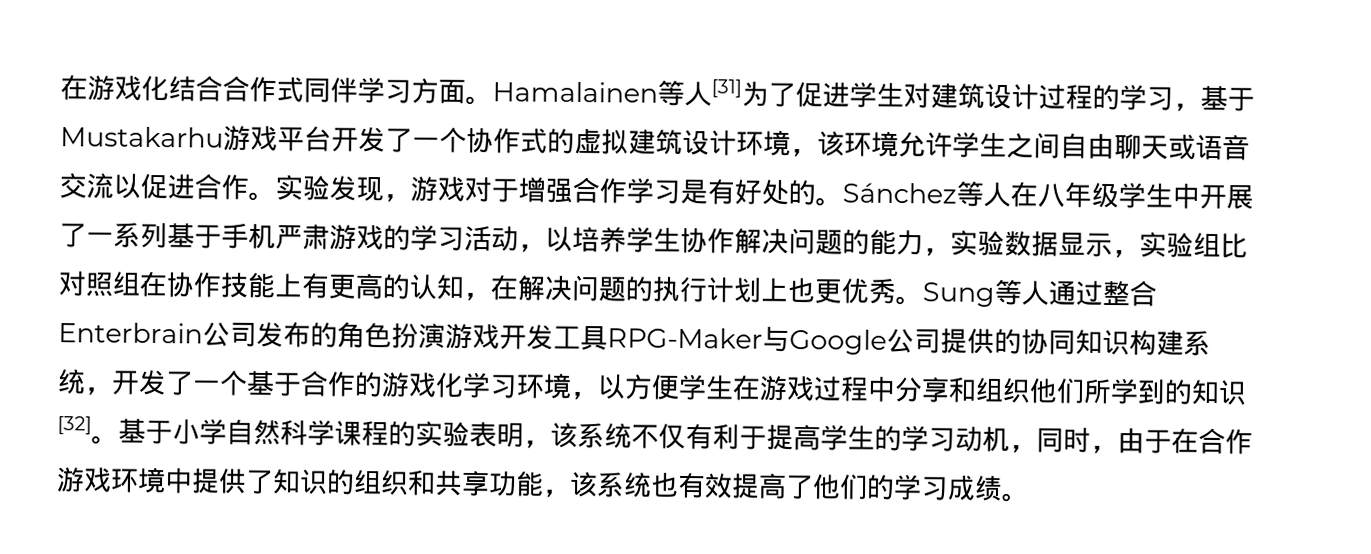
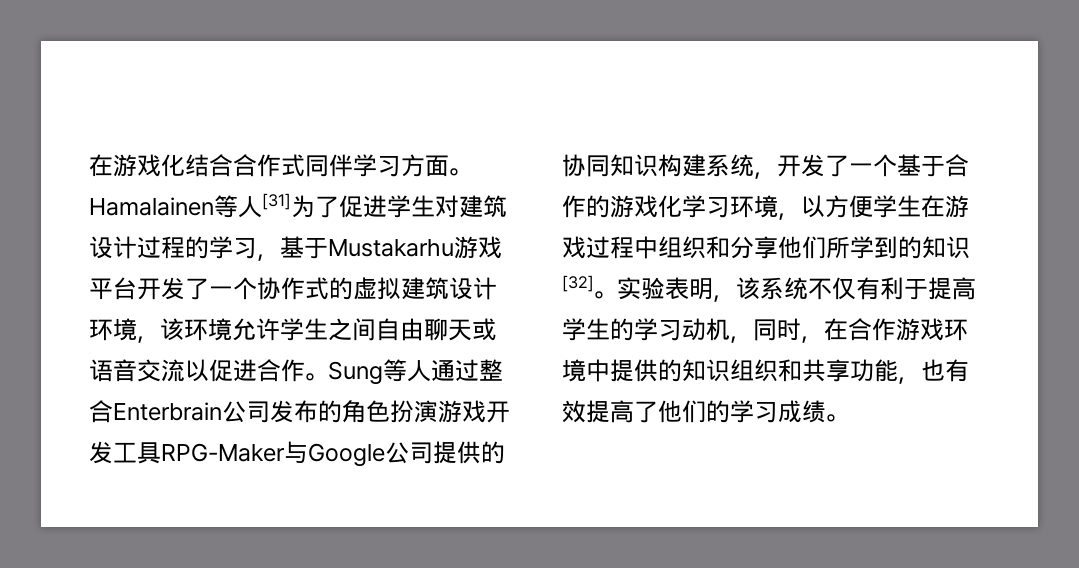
[275,174,1254,210] [59,222,1248,259] [58,271,923,306] 实验发现，游戏对于增强合作学习是有好处的。Sánchez等人在八年级学生中开展了一系列基于手机严肃游戏的学习活动，以培养学生协作解决问题的能力，实验数据显示，实验组比对照组在协作技能上有更高的认知，在解决问题的执行计划上也更优秀。 -> (328, 377) none
[894,376,1031,404] 分享和组织 -> [658,236,778,259] 组织和分享
[118,418,416,447] 基于小学自然科学课程的 -> (617, 295) none
[1117,428,1172,454] 由于 -> (824, 339) none
[245,469,355,495] 了知识的 -> [658,359,730,382] 的知识
[569,471,652,498] 该系统 -> (921, 380) none

